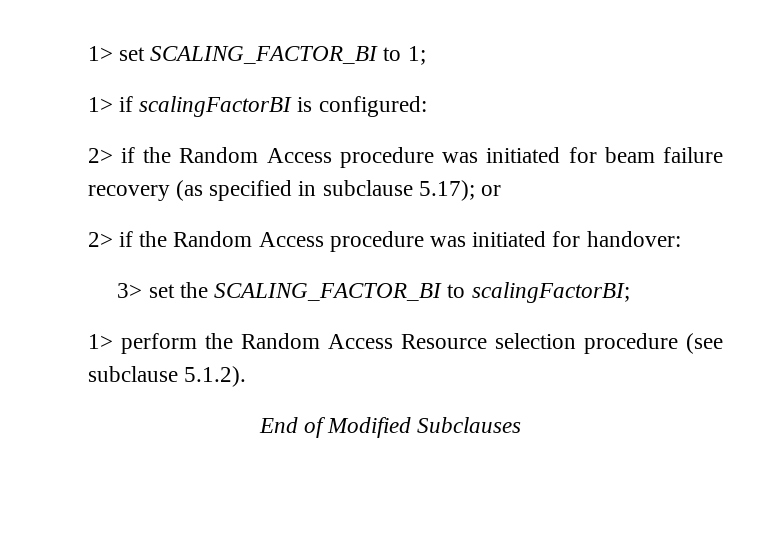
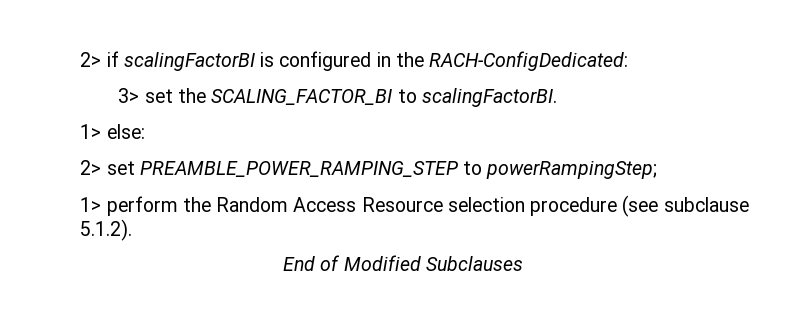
[87,46,426,65] [87,96,427,117] [87,147,723,168] [87,180,501,201] [87,231,681,252] 1> set SCALING_FACTOR_BI to 1; // 1> if scalingFactorBI is configured: // 2> if the Random Access procedure was initiated for beam failure recovery (as specified in subclause 5.17); or // 2> if the Random Access procedure was initiated for handover: -> [80,51,629,71] 2> if scalingFactorBI is configured in the RACH-ConfigDedicated:
[471,282,630,303] scalingFactorBI; -> [421,88,557,107] [80,124,145,139] [80,160,658,179] scalingFactorBI. // 1> else: // 2> set PREAMBLE_POWER_RAMPING_STEP to powerRampingStep;

